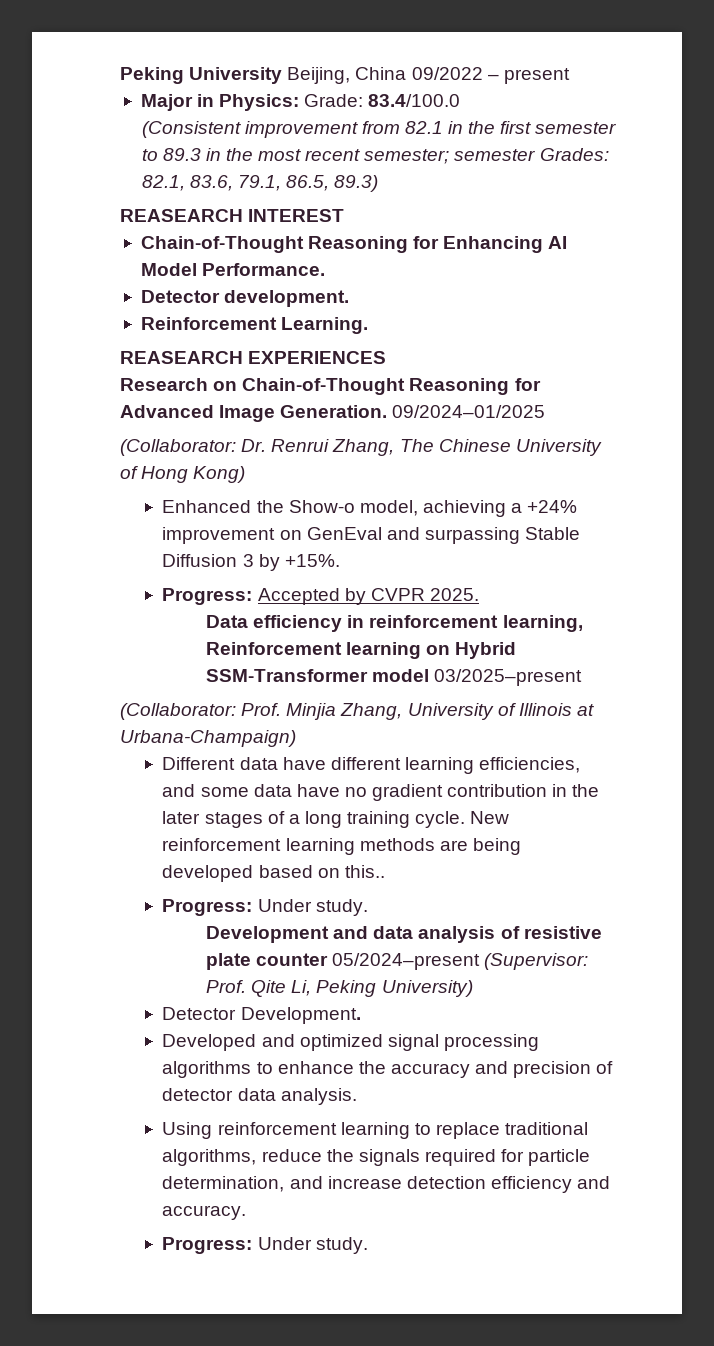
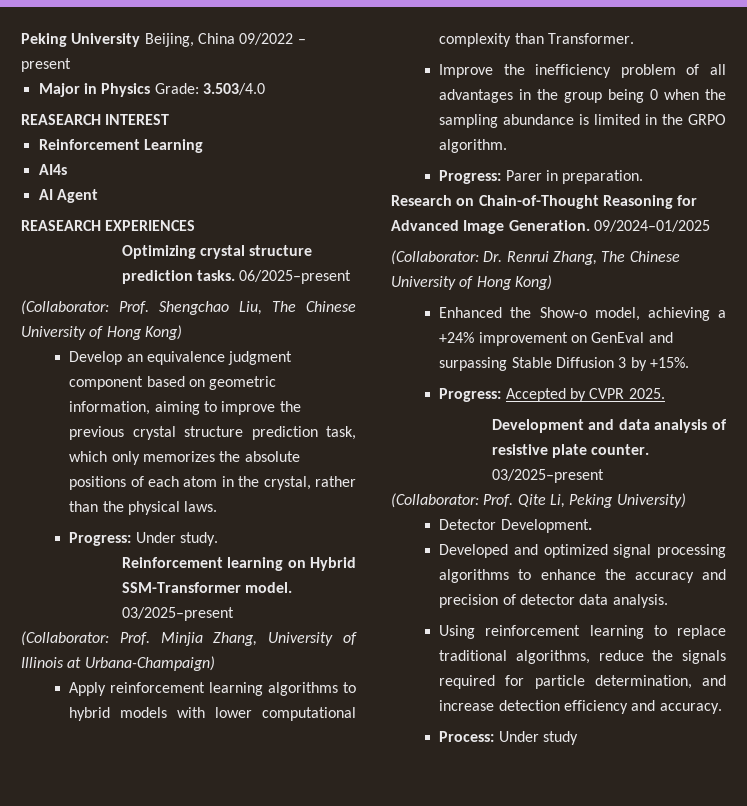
[219,94,461,111] [141,121,617,138] [141,148,609,164] [141,175,379,192] [120,209,345,222] [140,236,568,253] [140,263,326,276] [140,290,350,307] [140,317,369,334] [120,351,387,364] Physics: Grade: 83.4/100.0 // (Consistent improvement from 82.1 in the first semester to 89.3 in the most recent semester; semester Grades: 82.1, 83.6, 79.1, 86.5, 89.3) // REASEARCH INTEREST // Chain-of-Thought Reasoning for Enhancing AI Model Performance. // Detector development. // Reinforcement Learning. // REASEARCH EXPERIENCES -> [101,83,265,97] [21,114,170,125] [38,139,203,153] [38,164,67,175] [38,189,98,203] [21,220,196,231] [121,245,313,259] [121,270,352,284] [21,300,356,315] [21,325,182,340] [69,351,293,365] [69,376,277,390] [69,401,301,415] [69,426,356,440] [69,451,300,465] [69,476,356,490] [69,501,218,515] [69,532,218,546] [121,557,356,571] [121,582,292,593] [121,607,234,621] [21,631,357,646] [21,656,215,671] [69,682,356,696] [69,707,356,721] [439,33,634,47] [439,64,726,78] [439,89,726,103] [439,114,726,128] [439,139,508,153] [439,170,644,184] Physics Grade: 3.503/4.0 // REASEARCH INTEREST // Reinforcement Learning // AI4s // AI Agent // REASEARCH EXPERIENCES // Optimizing crystal structure prediction tasks. 06/2025–present // (Collaborator: Prof. Shengchao Liu, The Chinese University of Hong Kong) // Develop an equivalence judgment component based on geometric information, aiming to improve the previous crystal structure prediction task, which only memorizes the absolute positions of each atom in the crystal, rather than the physical laws. // Progress: Under study. // Reinforcement learning on Hybrid SSM-Transformer model. 03/2025–present // (Collaborator: Prof. Minjia Zhang, University of Illinois at Urbana-Champaign) // Apply reinforcement learning algorithms to hybrid models with lower computational complexity than Transformer. // Improve the inefficiency problem of all advantages in the group being 0 when the sampling abundance is limited in the GRPO algorithm. // Progress: Parer in preparation.
[206,615,583,632] [206,642,517,659] [206,669,583,686] [120,703,594,720] [120,730,296,747] [162,757,581,774] [162,784,600,801] [162,811,510,828] [162,838,521,855] [162,865,385,882] [162,899,368,916] // Data efficiency in reinforcement learning, Reinforcement learning on Hybrid SSM-Transformer model 03/2025–present // (Collaborator: Prof. Minjia Zhang, University of Illinois at Urbana-Champaign) // Different data have different learning efficiencies, and some data have no gradient contribution in the later stages of a long training cycle. New reinforcement learning methods are being developed based on this.. // Progress: Under study. -> (665, 393) none
[256,953,589,970] counter 05/2024–present (Supervisor: -> [591,444,650,455] [491,469,604,483] [391,493,479,508] counter. 03/2025–present // (Collaborator:
[162,1237,368,1254] Progress: Under study. -> [439,731,578,745] Process: Under study

